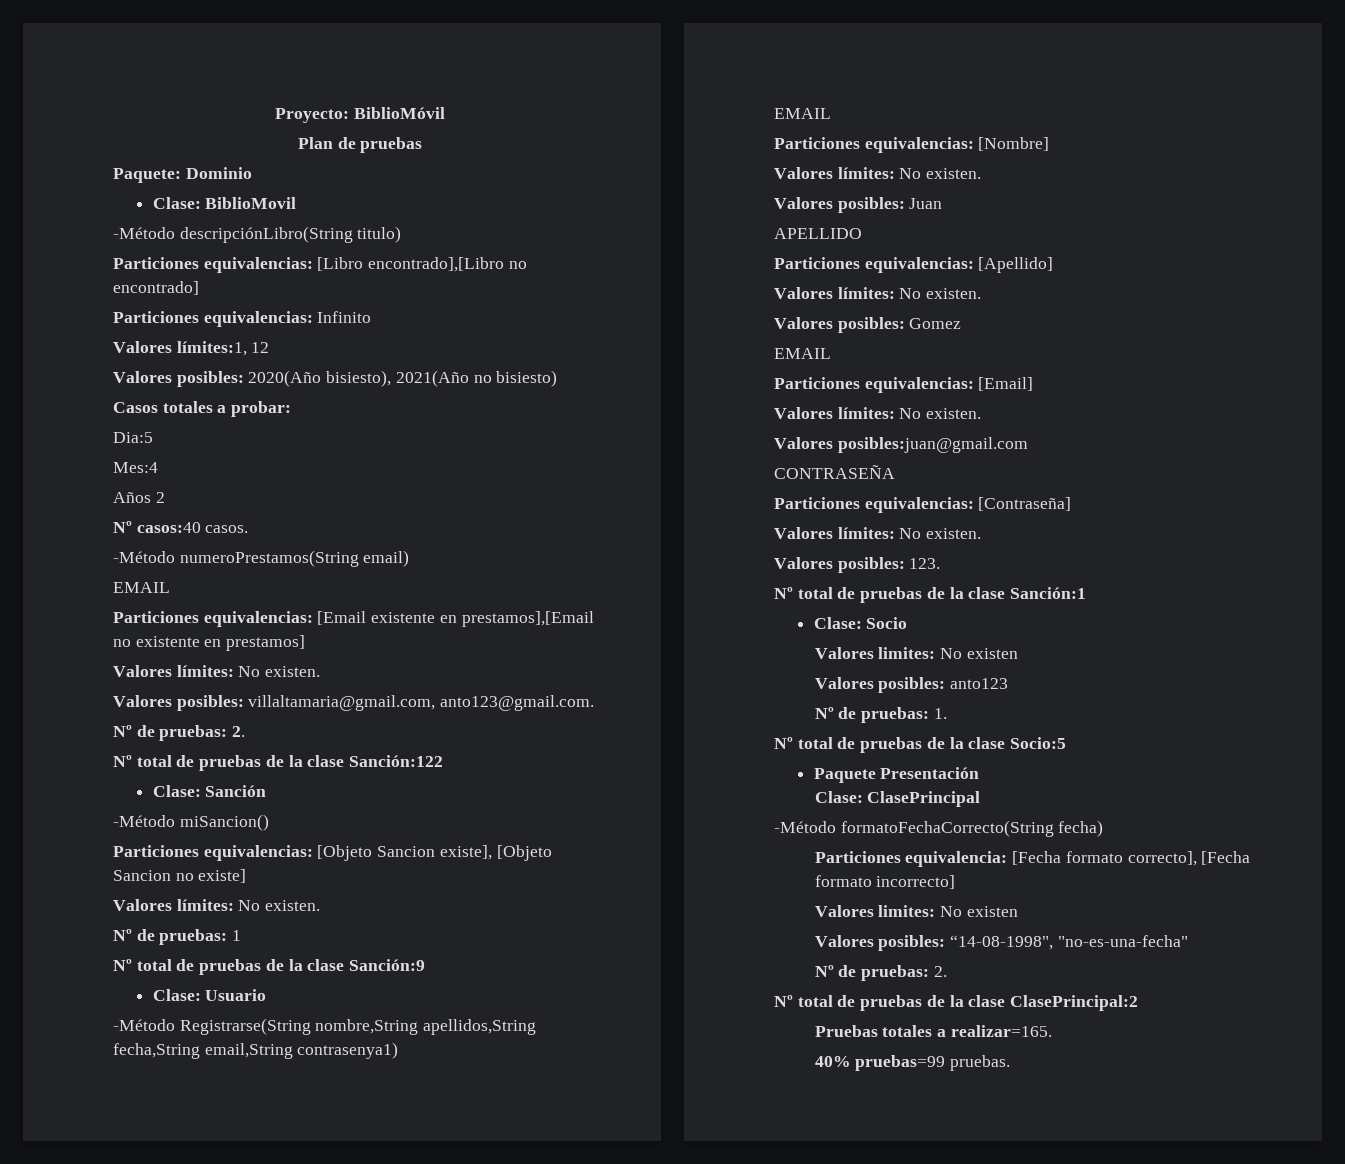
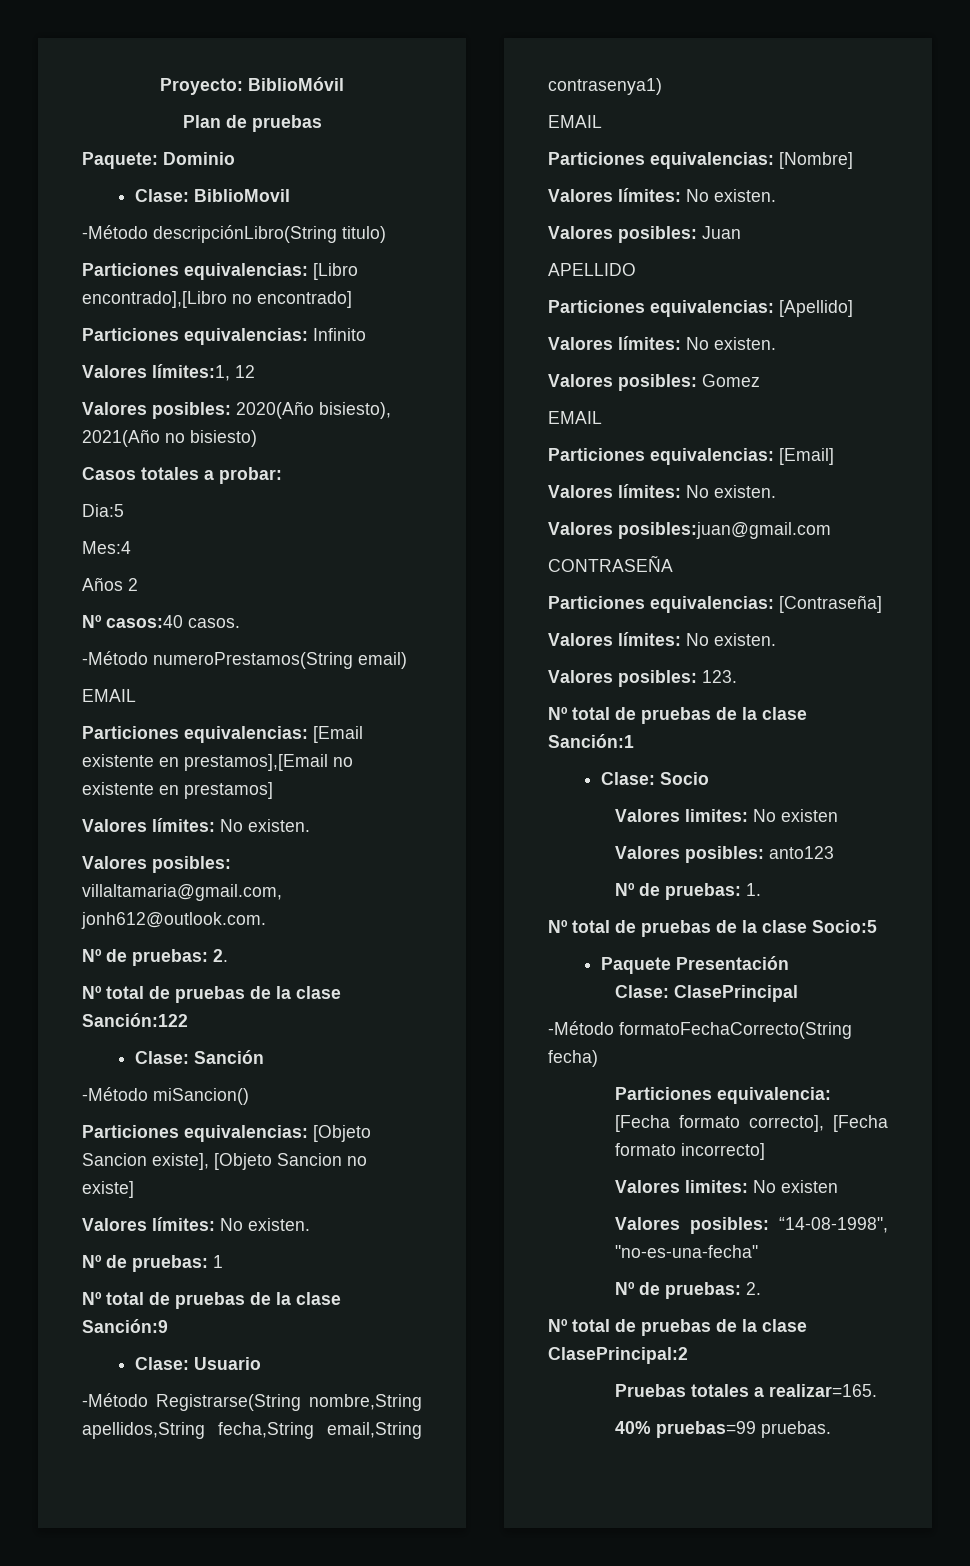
[440,695,595,711] anto123@gmail.com. -> [81,912,266,929] jonh612@outlook.com.

